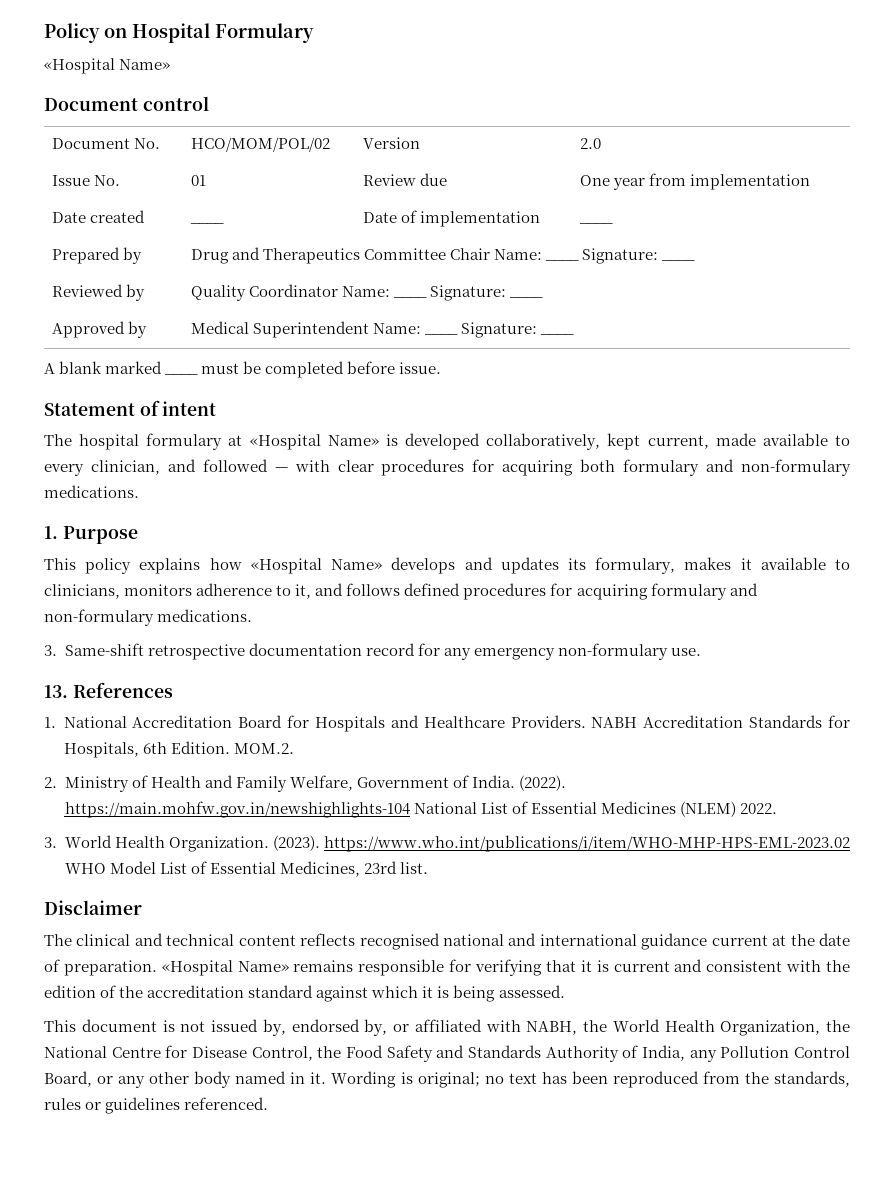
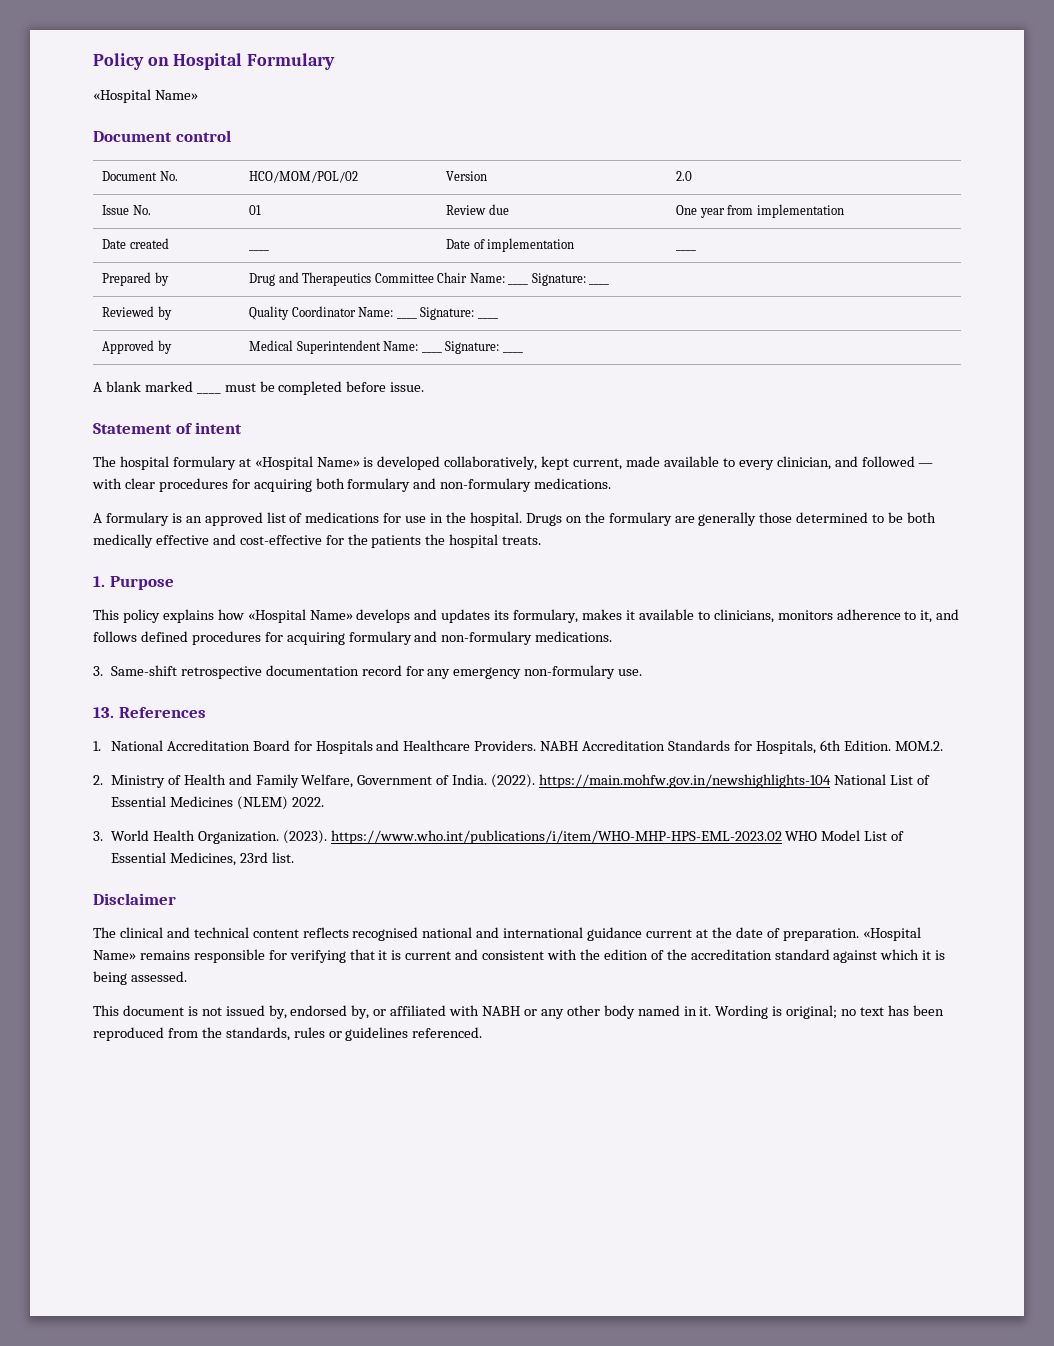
(139, 491) none -> [93,512,937,526] [93,534,542,548] // A formulary is an approved list of medications for use in the hospital. Drugs on the formulary are generally those determined to be both medically effective and cost-effective for the patients the hospital treats.
[526,1019,850,1036] [44,1045,850,1062] [44,1071,92,1087] NABH, the World Health Organization, the National Centre for Disease Control, the Food Safety and Standards Authority of India, any Pollution Control Board, -> [482,1006,521,1016] NABH

